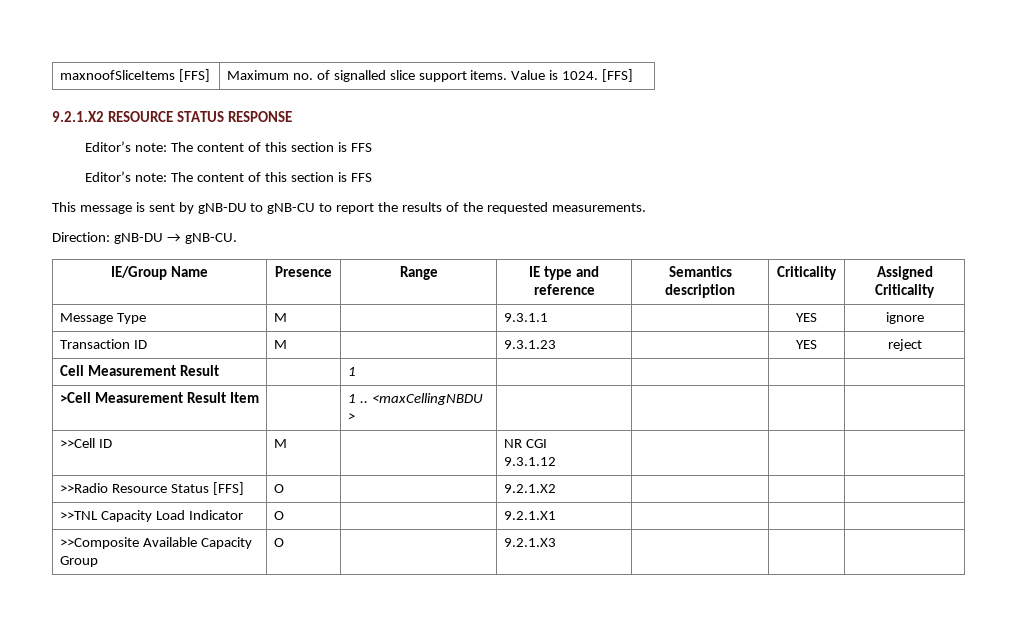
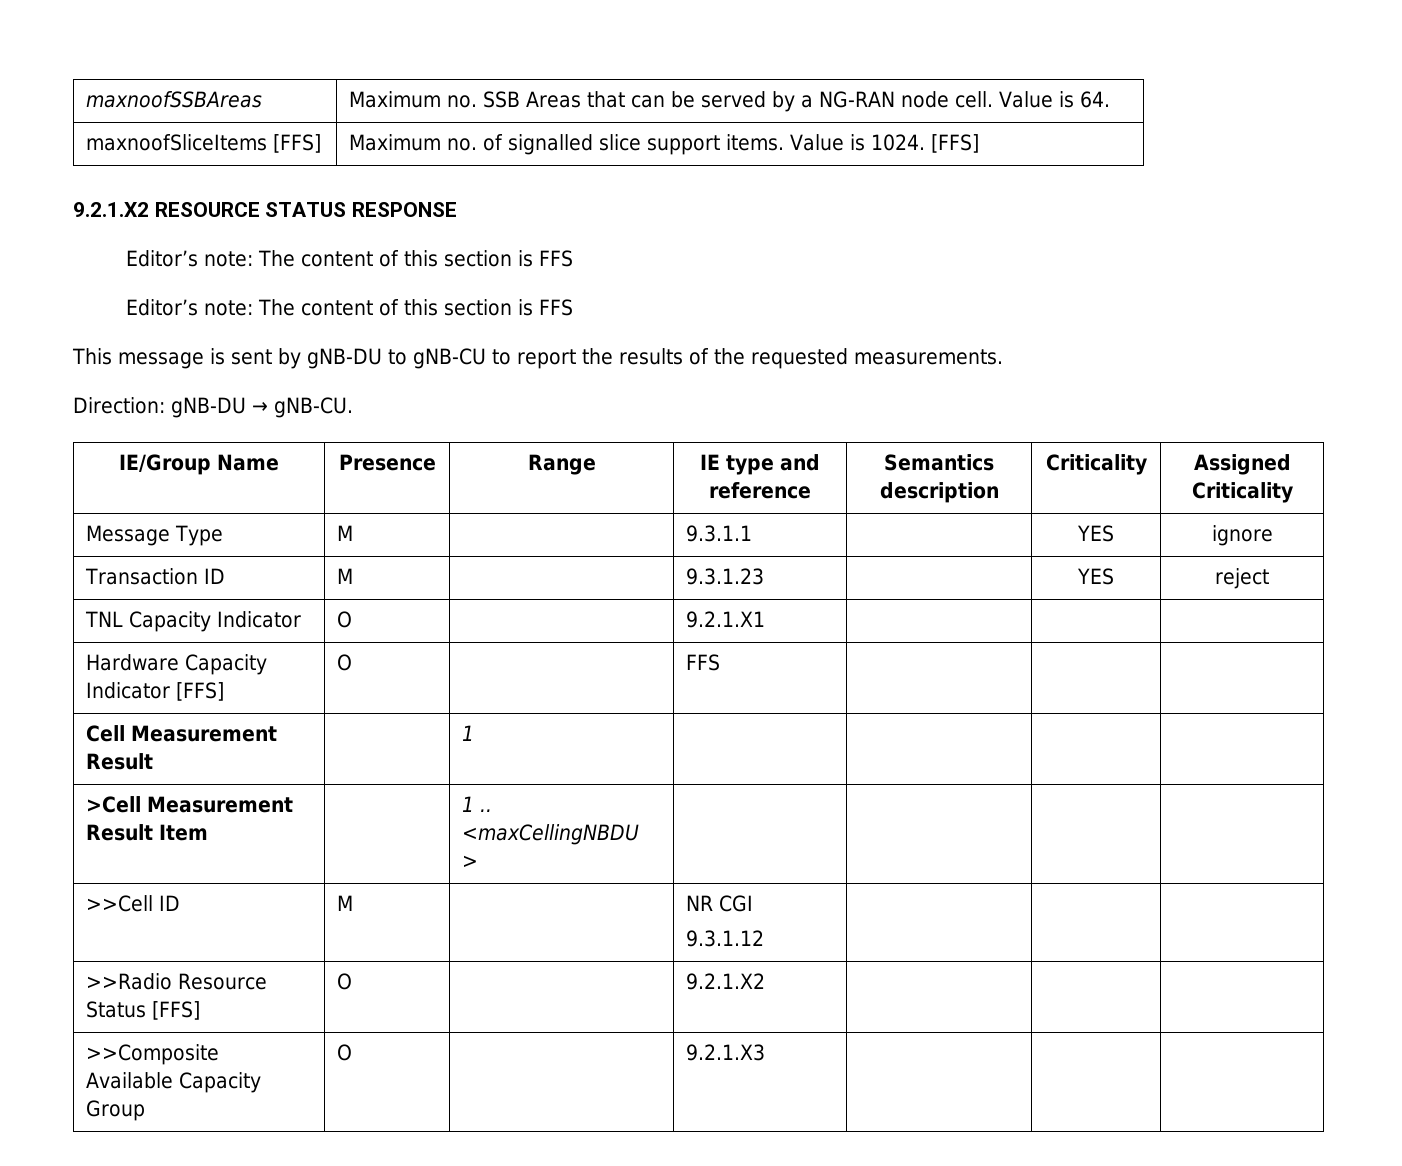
(59, 75) none -> [86,91,263,108] [349,91,1111,112] maxnoofSSBAreas | Maximum no. SSB Areas that can be served by a NG-RAN node cell. Value is 64. //
(922, 345) none -> [85,611,302,632] [337,611,353,628] [686,611,766,628] [86,654,268,675] [86,682,225,701] [337,654,353,671] [686,654,721,671] // TNL Capacity Indicator | O | | 9.2.1.X1 | | | // Hardware Capacity Indicator [FFS] | O | | FFS | | |
[59,510,243,522] [273,511,284,520] [503,511,556,520] // >>TNL Capacity Load Indicator | O | | 9.2.1.X1 | | | -> (766, 981) none

